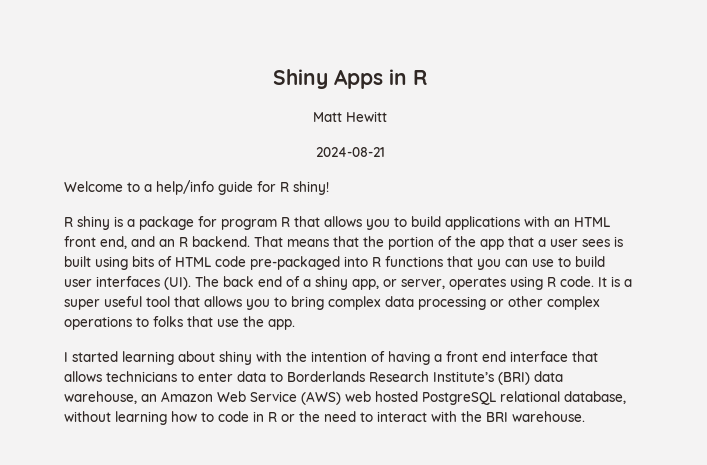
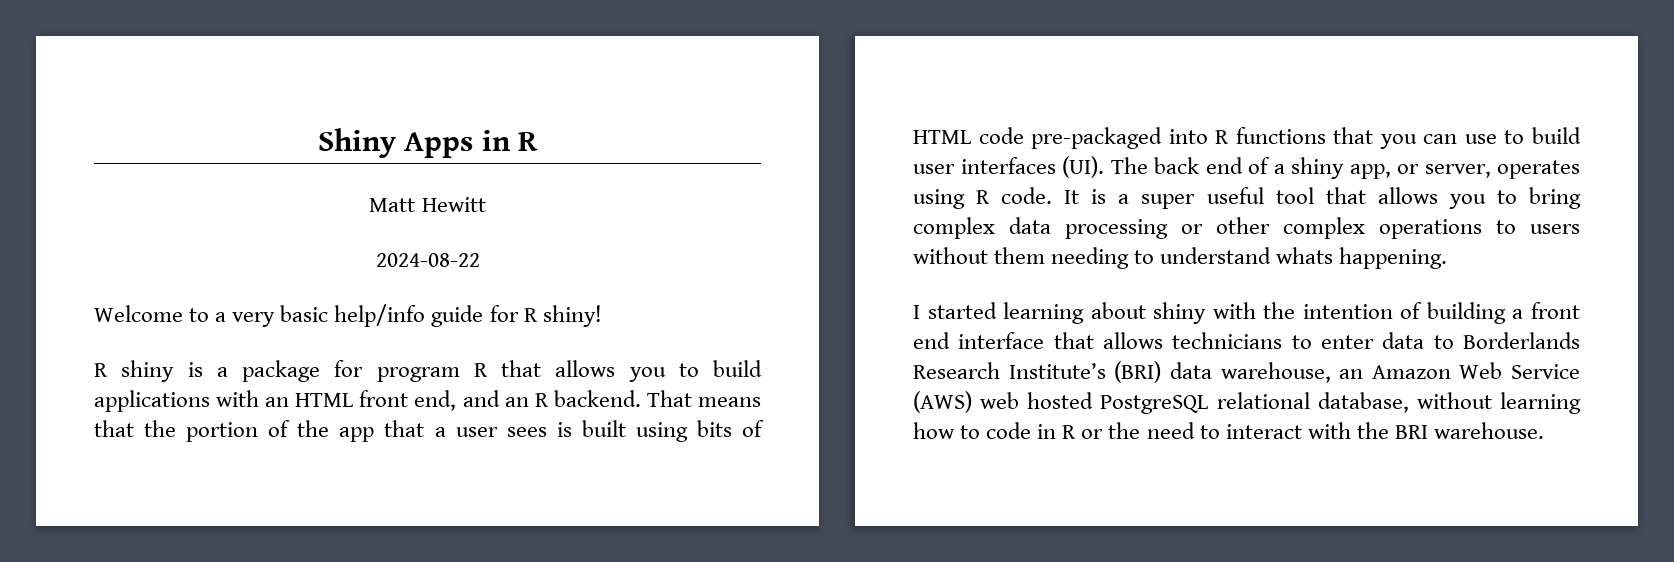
[315,147,385,157] 2024-08-21 -> [375,253,480,267] 2024-08-22
(152, 188) none -> [232,305,329,327] very basic
[153,316,295,330] folks that use the app. -> [1530,224,1580,234] [913,247,1448,269] users without them needing to understand whats happening.
[388,351,430,365] having -> [1426,302,1506,324] building

